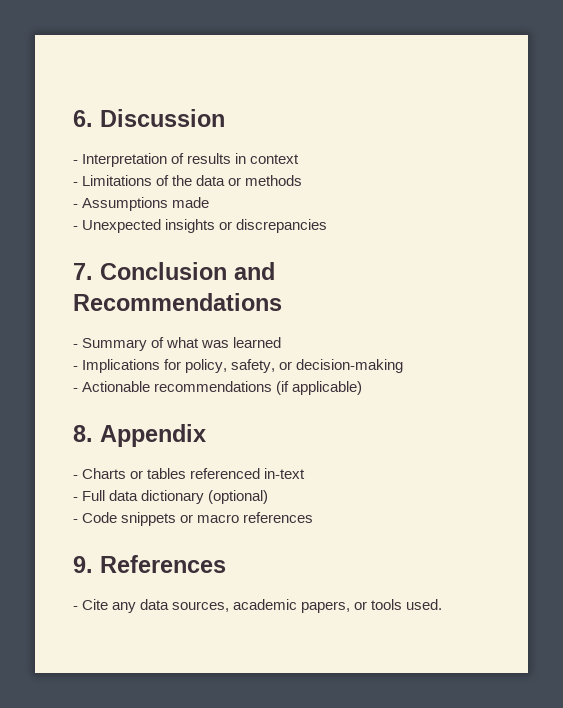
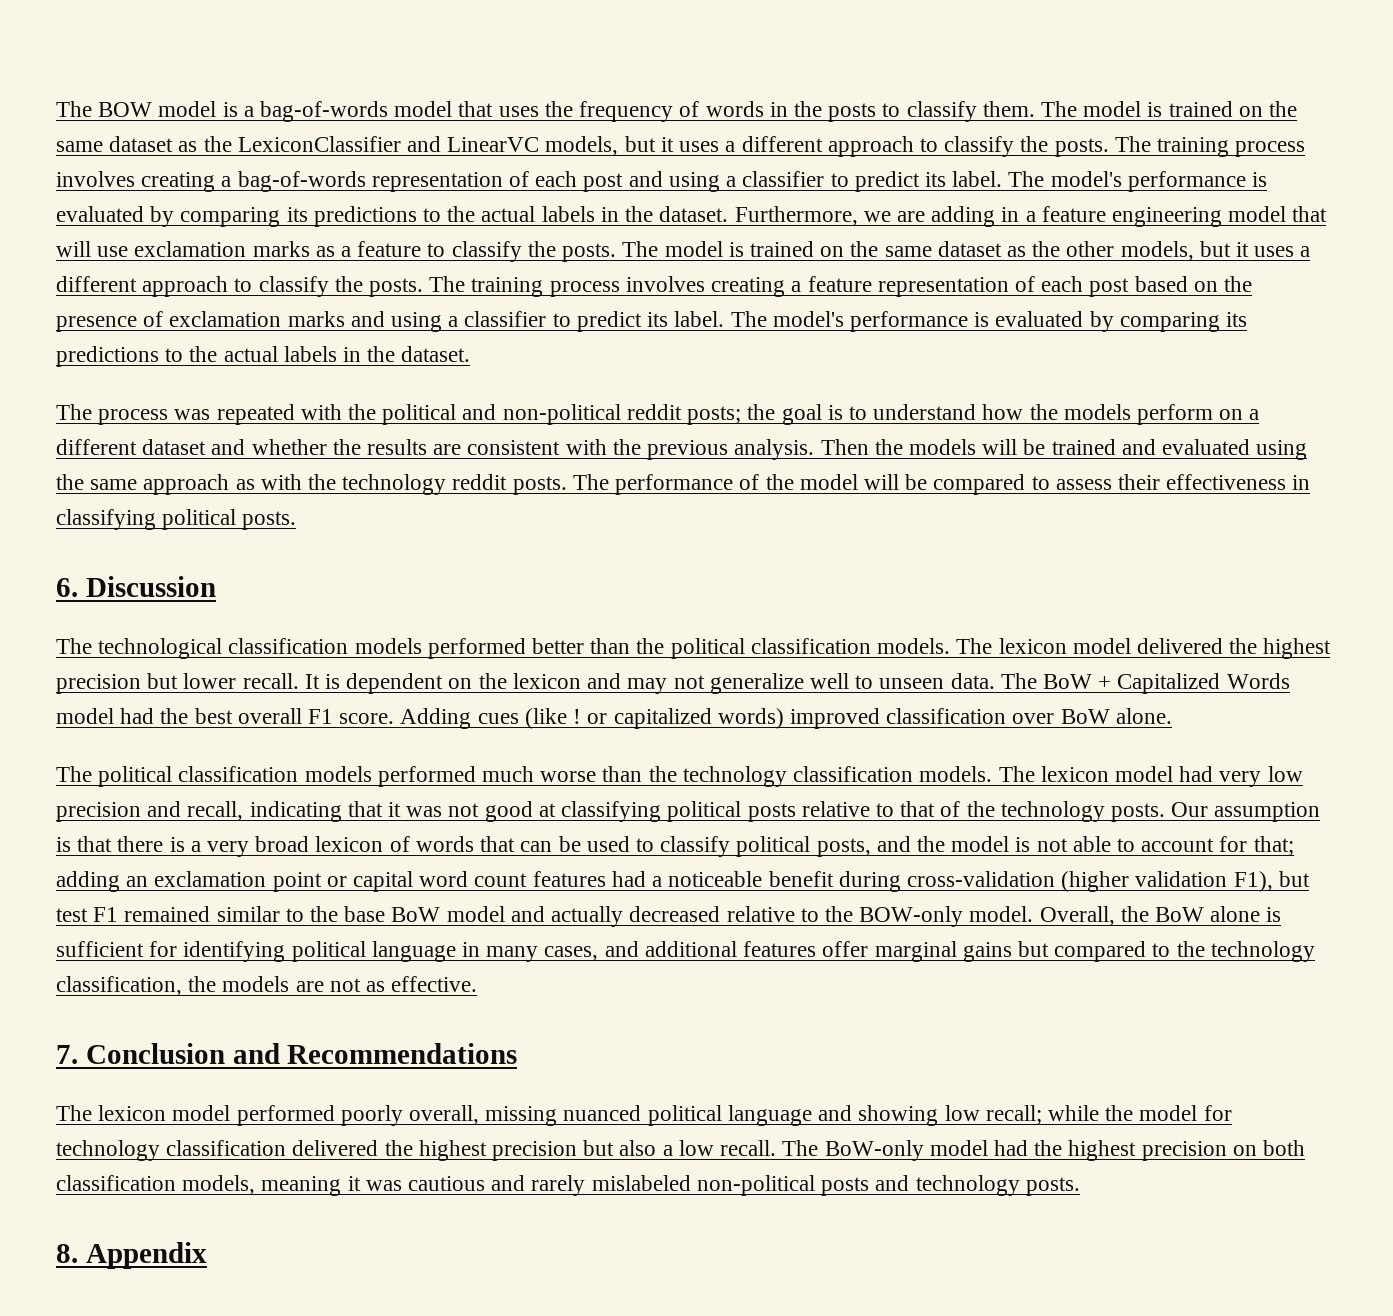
[73,109,225,127] [73,153,300,167] [73,175,303,186] [73,197,210,211] [73,219,328,233] [73,262,275,280] [73,293,282,311] [73,337,282,351] [73,359,404,373] [73,381,363,395] [73,424,206,447] [73,468,306,479] [73,490,269,504] [73,512,314,526] [73,555,226,573] [73,599,443,613] 6. Discussion // - Interpretation of results in context // - Limitations of the data or methods // - Assumptions made // - Unexpected insights or discrepancies // 7. Conclusion and Recommendations // - Summary of what was learned // - Implications for policy, safety, or decision-making // - Actionable recommendations (if applicable) // 8. Appendix // - Charts or tables referenced in-text // - Full data dictionary (optional) // - Code snippets or macro references // 9. References // - Cite any data sources, academic papers, or tools used. -> [56,101,1298,122] [56,136,1306,157] [56,171,1267,192] [56,206,1328,227] [56,241,1311,262] [56,276,1252,297] [56,311,1247,332] [56,346,471,367] [56,404,1260,425] [56,439,1308,460] [56,474,1311,495] [56,509,297,530] [56,576,216,597] [56,638,1332,659] [56,673,1290,694] [56,708,1172,729] [56,766,1303,787] [56,801,1321,822] [56,836,1294,857] [56,871,1310,892] [56,906,1282,927] [56,941,1315,962] [56,976,478,996] [56,1043,518,1064] [56,1105,1232,1126] [56,1140,1305,1161] [56,1175,1080,1196] [56,1242,207,1269] The BOW model is a bag-of-words model that uses the frequency of words in the posts to classify them. The model is trained on the same dataset as the LexiconClassifier and LinearVC models, but it uses a different approach to classify the posts. The training process involves creating a bag-of-words representation of each post and using a classifier to predict its label. The model's performance is evaluated by comparing its predictions to the actual labels in the dataset. Furthermore, we are adding in a feature engineering model that will use exclamation marks as a feature to classify the posts. The model is trained on the same dataset as the other models, but it uses a different approach to classify the posts. The training process involves creating a feature representation of each post based on the presence of exclamation marks and using a classifier to predict its label. The model's performance is evaluated by comparing its predictions to the actual labels in the dataset. // The process was repeated with the political and non-political reddit posts; the goal is to understand how the models perform on a different dataset and whether the results are consistent with the previous analysis. Then the models will be trained and evaluated using the same approach as with the technology reddit posts. The performance of the model will be compared to assess their effectiveness in classifying political posts. // 6. Discussion // The technological classification models performed better than the political classification models. The lexicon model delivered the highest precision but lower recall. It is dependent on the lexicon and may not generalize well to unseen data. The BoW + Capitalized Words model had the best overall F1 score. Adding cues (like ! or capitalized words) improved classification over BoW alone. // The political classification models performed much worse than the technology classification models. The lexicon model had very low precision and recall, indicating that it was not good at classifying political posts relative to that of the technology posts. Our assumption is that there is a very broad lexicon of words that can be used to classify political posts, and the model is not able to account for that; adding an exclamation point or capital word count features had a noticeable benefit during cross-validation (higher validation F1), but test F1 remained similar to the base BoW model and actually decreased relative to the BOW-only model. Overall, the BoW alone is sufficient for identifying political language in many cases, and additional features offer marginal gains but compared to the technology classification, the models are not as effective. // 7. Conclusion and Recommendations // The lexicon model performed poorly overall, missing nuanced political language and showing low recall; while the model for technology classification delivered the highest precision but also a low recall. The BoW-only model had the highest precision on both classification models, meaning it was cautious and rarely mislabeled non-political posts and technology posts. // 8. Appendix

